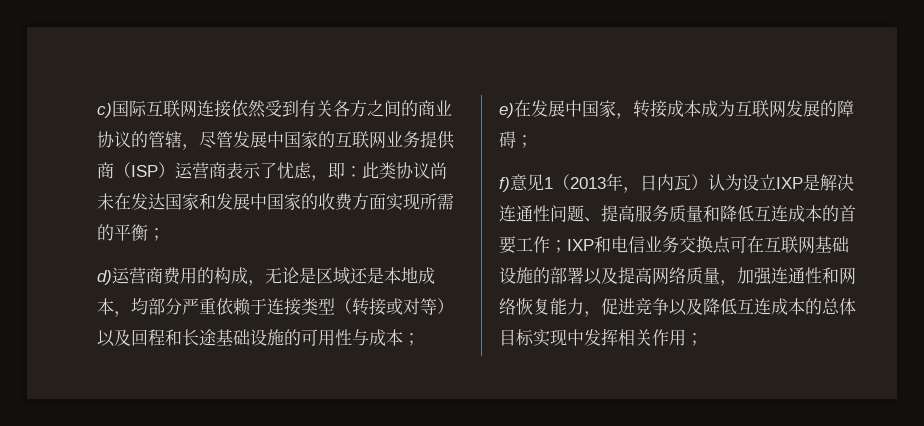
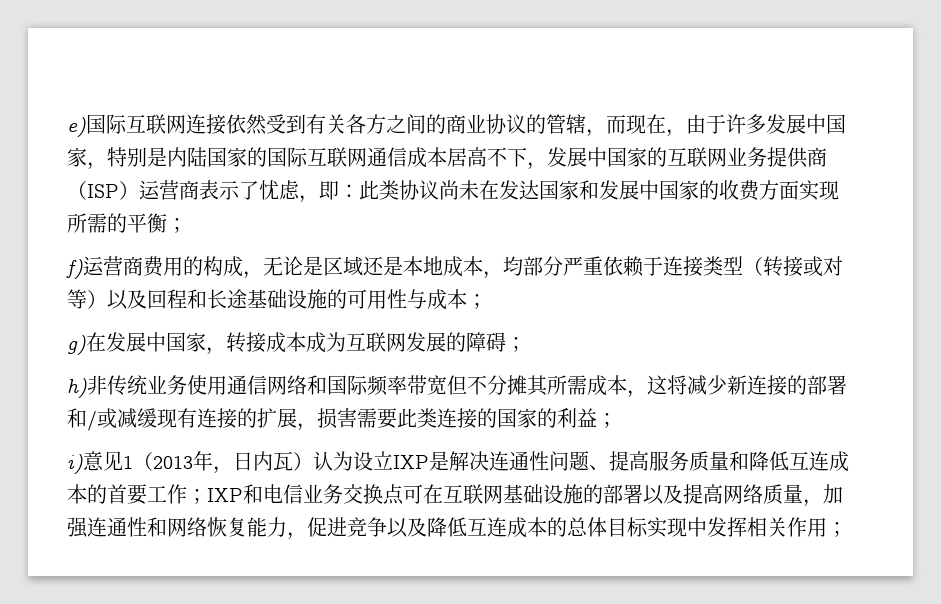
[97,103,112,118] c) -> [67,117,86,137] e)
[199,131,233,149] 尽管 -> [606,114,846,137] [67,147,547,170] 而现在，由于许多发展中国家，特别是内陆国家的国际互联网通信成本居高不下，
[97,270,112,285] d) -> [66,259,83,279] f)
[499,103,514,118] e) -> [67,335,86,355] g)
[499,177,510,192] f) -> [67,375,847,398] [67,408,617,431] [67,454,83,474] h)非传统业务使用通信网络和国际频率带宽但不分摊其所需成本，这将减少新连接的部署和/或减缓现有连接的扩展，损害需要此类连接的国家的利益； // i)

